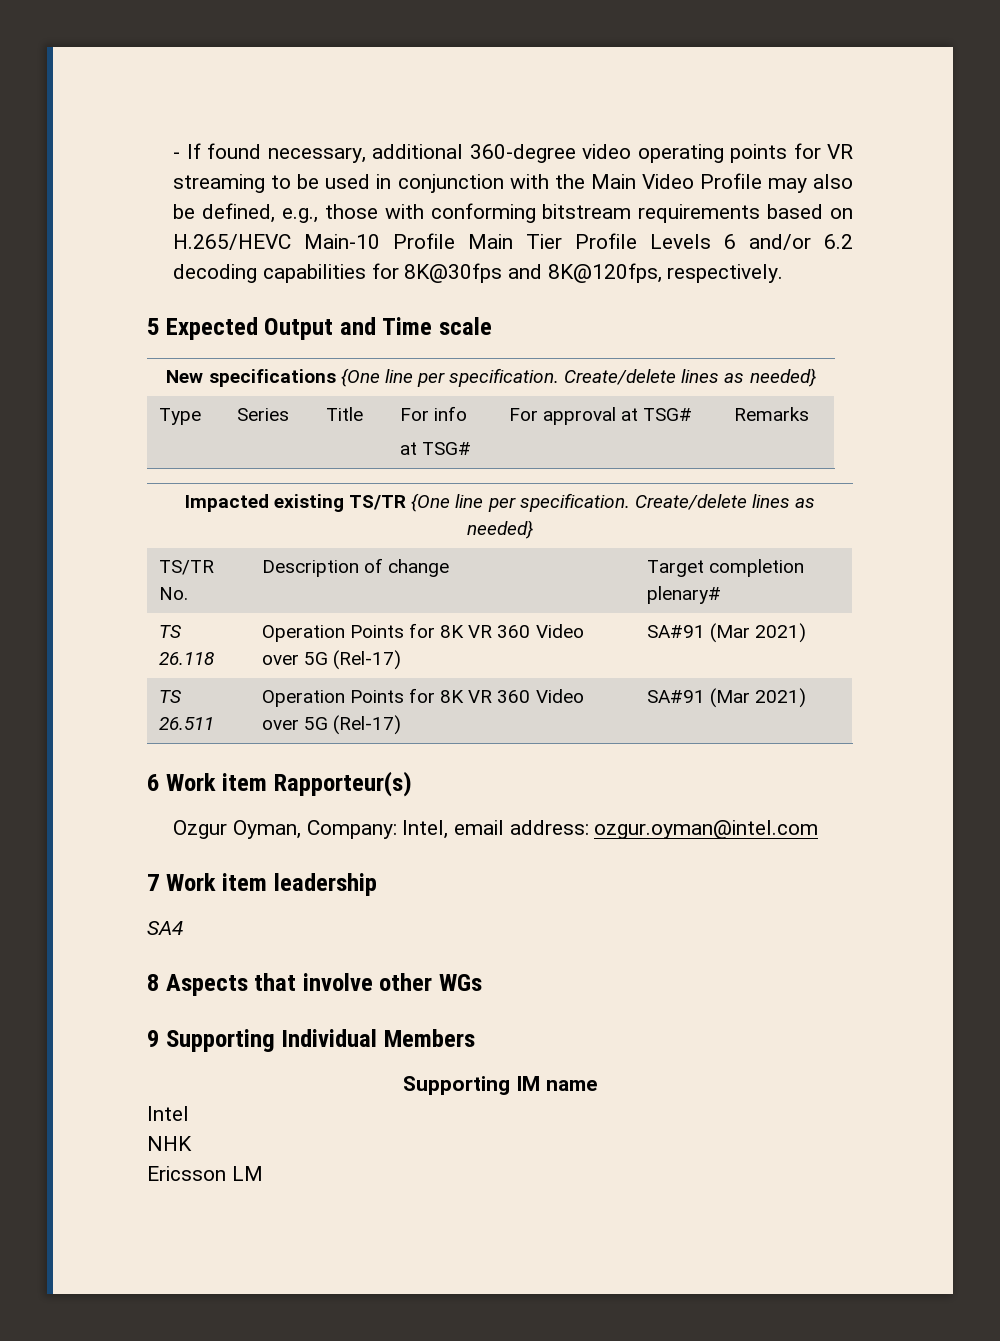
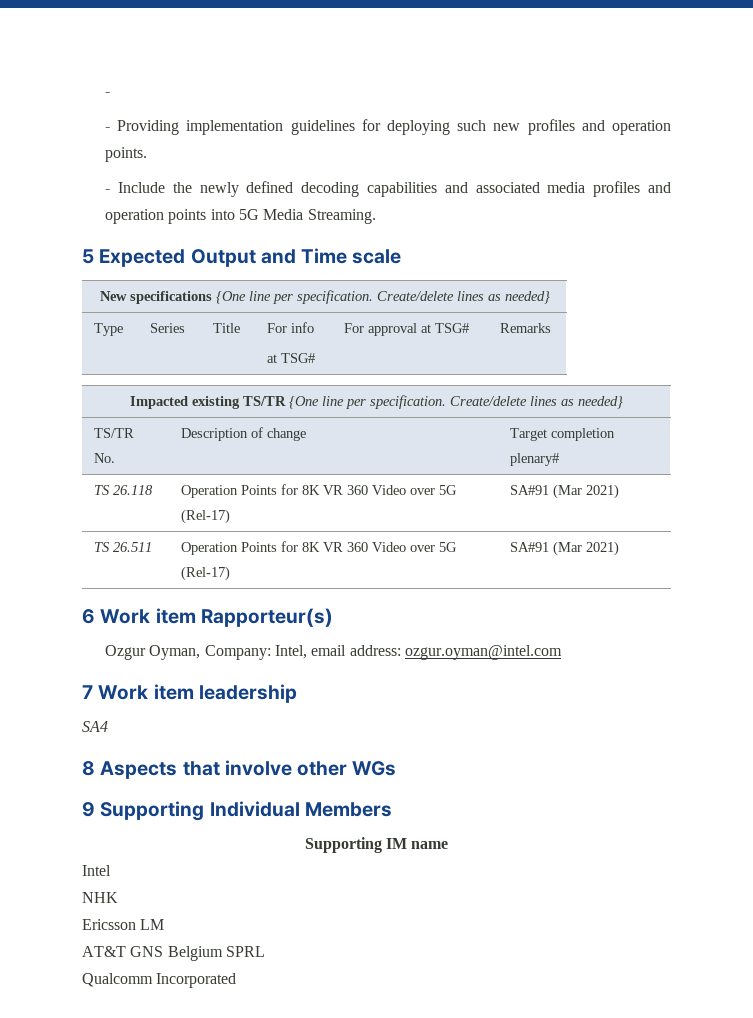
[173,143,853,163] [173,173,854,193] [173,203,854,223] [173,233,853,250] [173,263,784,283] - If found necessary, additional 360-degree video operating points for VR streaming to be used in conjunction with the Main Video Profile may also be defined, e.g., those with conforming bitstream requirements based on H.265/HEVC Main-10 Profile Main Tier Profile Levels 6 and/or 6.2 decoding capabilities for 8K@30fps and 8K@120fps, respectively. -> [105,92,111,96] [105,119,671,135] [105,147,148,162] [105,181,671,197] [105,209,376,224] - // - Providing implementation guidelines for deploying such new profiles and operation points. // - Include the newly defined decoding capabilities and associated media profiles and operation points into 5G Media Streaming.
(263, 1173) none -> [82,946,265,961] [82,973,237,988] // AT&T GNS Belgium SPRL // Qualcomm Incorporated

